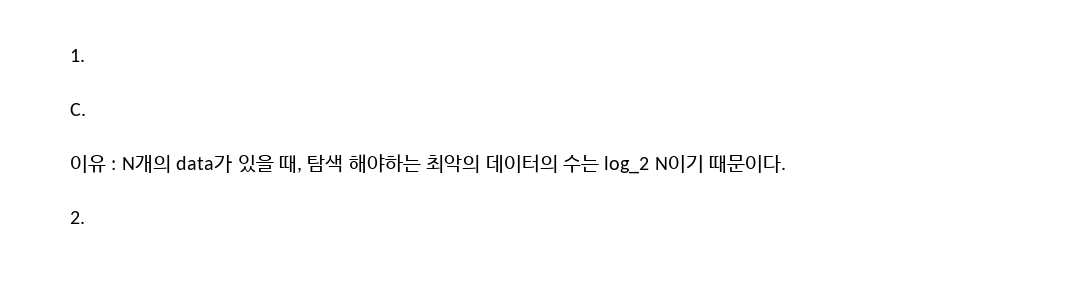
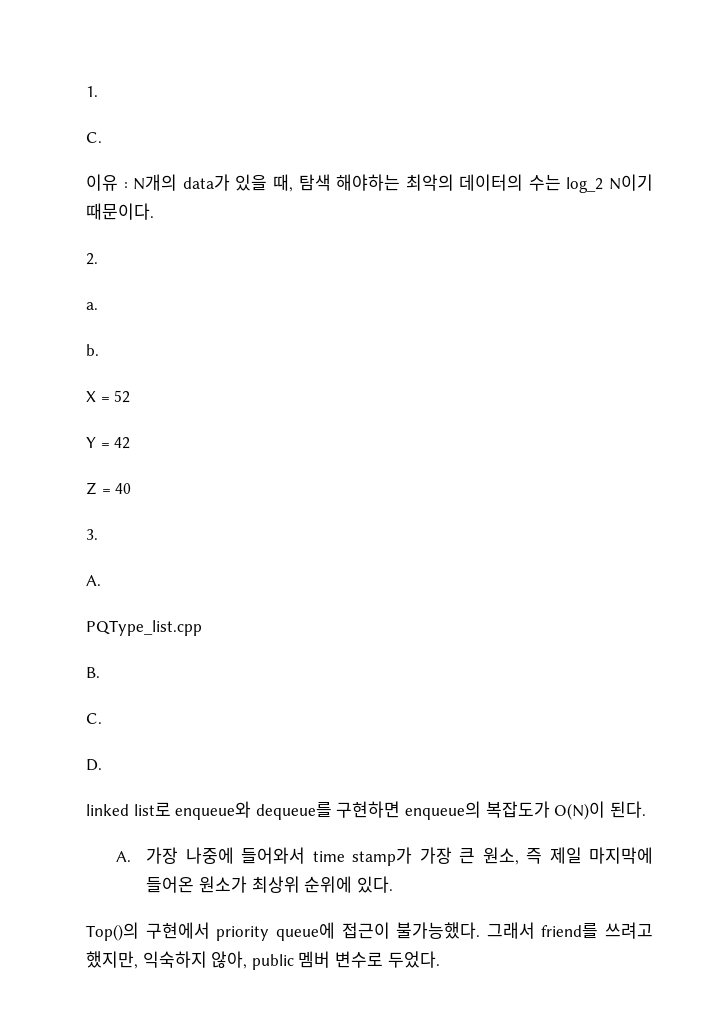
(85, 217) none -> [86,302,98,310] [86,344,99,356] [86,390,131,403] [86,437,131,449] [86,482,132,495] [86,529,98,540] [86,575,101,586] [86,620,202,636] [86,667,100,678] [86,713,102,724] [86,759,102,771] [86,801,646,820] [116,847,653,866] [146,876,393,893] [86,922,653,941] [86,951,440,970] // a. // b. // X = 52 // Y = 42 // Z = 40 // 3. // A. // PQType_list.cpp // B. // C. // D. // linked list로 enqueue와 dequeue를 구현하면 enqueue의 복잡도가 O(N)이 된다. // A. 가장 나중에 들어와서 time stamp가 가장 큰 원소, 즉 제일 마지막에 들어온 원소가 최상위 순위에 있다. // Top()의 구현에서 priority queue에 접근이 불가능했다. 그래서 friend를 쓰려고 했지만, 익숙하지 않아, public 멤버 변수로 두었다.

